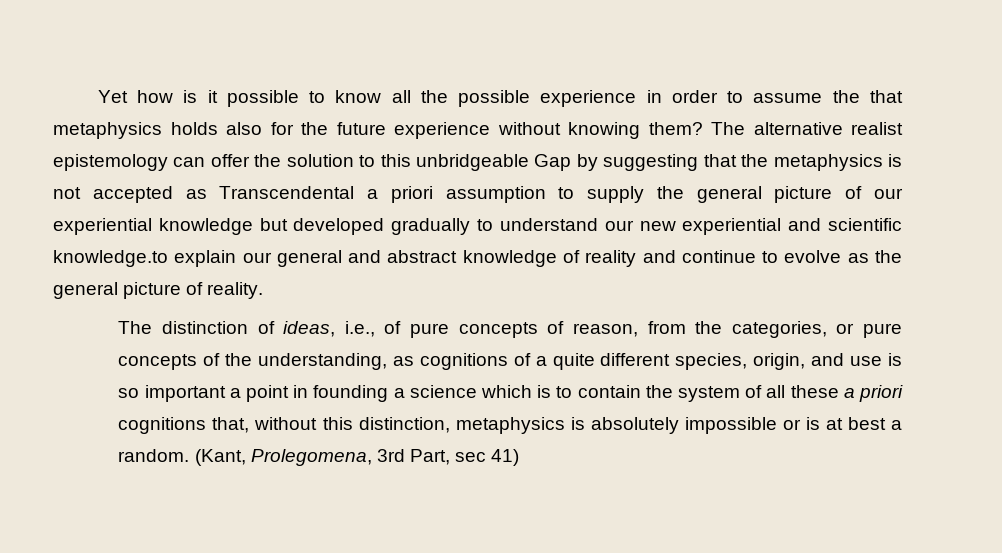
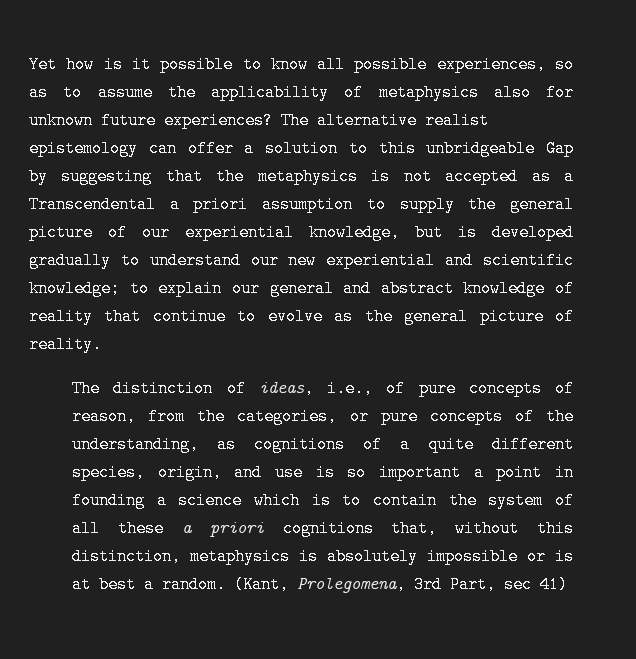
[420,90,903,107] [53,122,703,139] the possible experience in order to assume the that metaphysics holds also for the future experience without knowing them? -> [354,56,574,73] [29,84,574,101] [29,112,273,129] possible experiences, so as to assume the applicability of metaphysics also for unknown future experiences?
[254,154,282,167] the -> [244,140,255,157] a
(207, 194) none -> [564,168,575,185] a
[158,218,288,235] knowledge but -> [309,224,477,241] knowledge, but is
[53,250,168,267] knowledge.to -> [29,280,149,297] knowledge; to
[642,250,676,263] and -> [104,308,142,325] that

